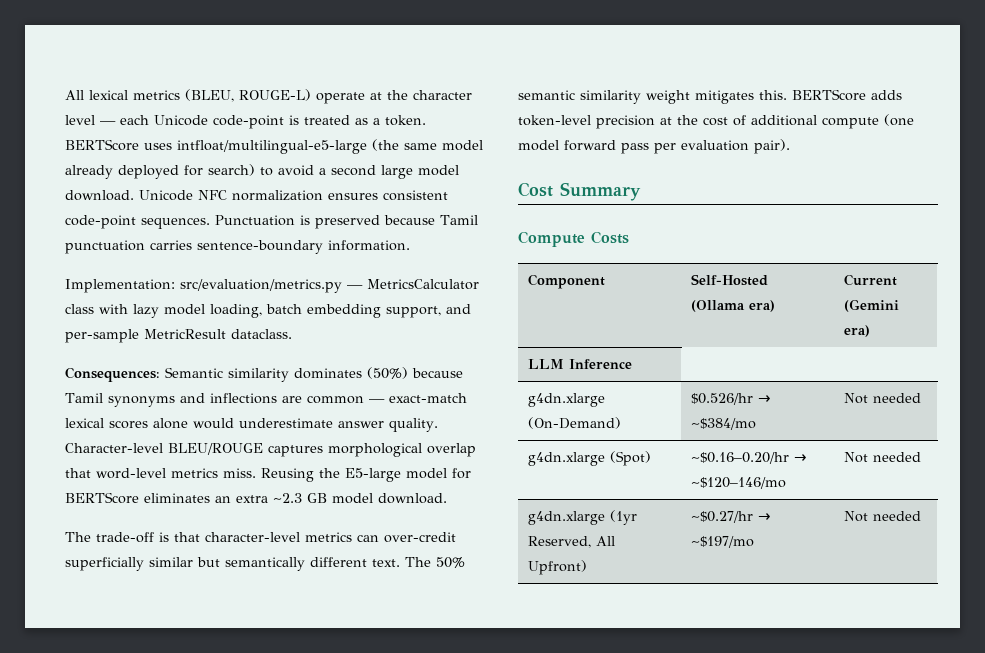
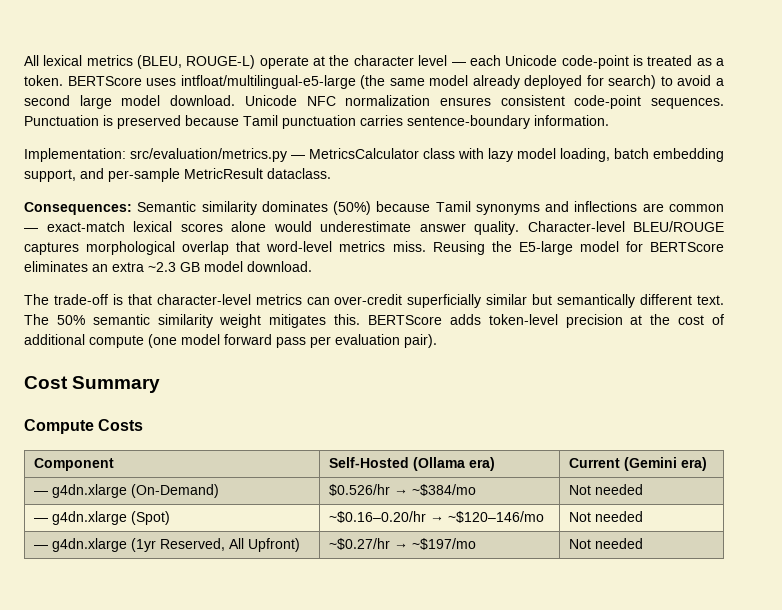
[528,359,633,369] LLM Inference // -> [34,491,49,495] —
(922, 398) none -> [34,518,49,522] —
(922, 457) none -> [34,545,49,549] —

